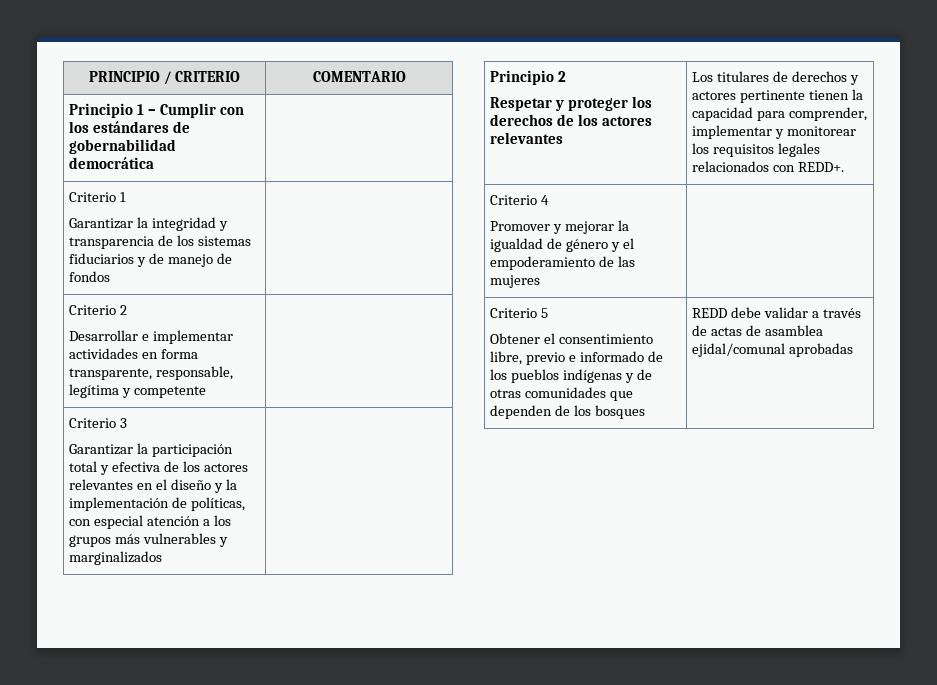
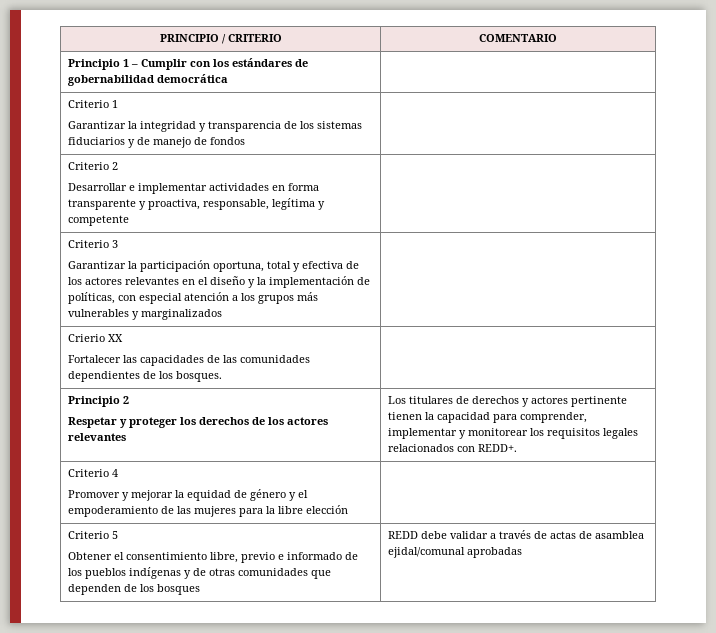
[69,368,153,380] transparente, -> [68,199,201,210] transparente y proactiva,
(234, 450) none -> [213,261,265,272] oportuna,
(163, 558) none -> [68,334,124,342] [68,355,311,366] [68,371,223,382] // Crierio XX // Fortalecer las capacidades de las comunidades dependientes de los bosques. |
[490,238,544,252] igualdad -> [187,490,232,501] equidad
(541, 281) none -> [239,505,349,517] para la libre elección

